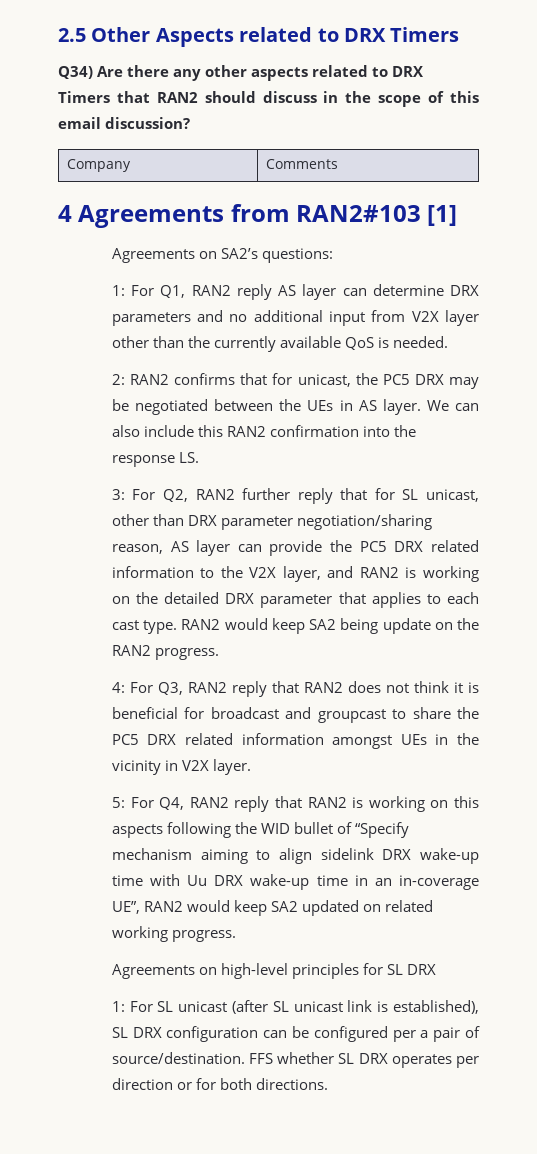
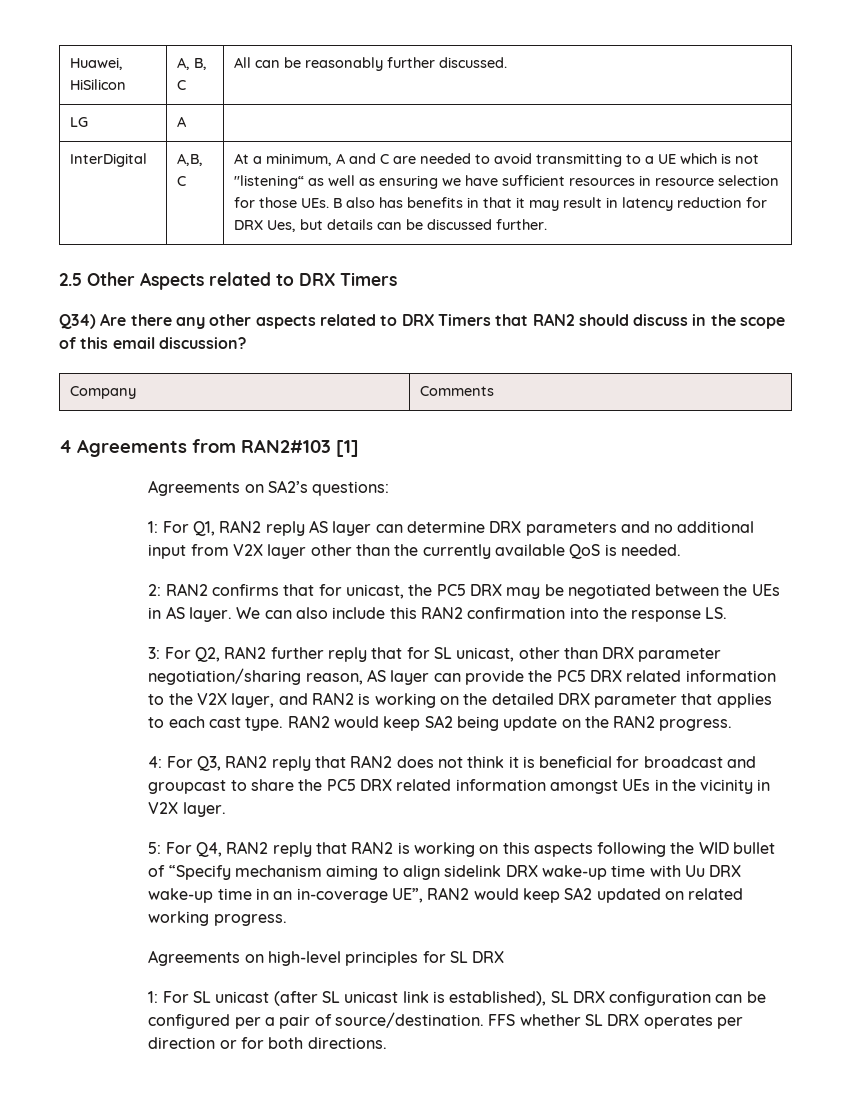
(58, 35) none -> [70,57,124,70] [70,79,127,90] [177,57,208,70] [177,80,187,90] [234,57,508,71] [70,117,89,127] [177,116,188,127] [70,153,148,167] [177,153,204,166] [177,176,187,186] [234,153,760,167] [234,175,780,189] [234,197,768,211] [234,219,548,232] Huawei, HiSilicon | A, B, C | All can be reasonably further discussed. // LG | A | // InterDigital | A,B, C | At a minimum, A and C are needed to avoid transmitting to a UE which is not "listening“ as well as ensuring we have sufficient resources in resource selection for those UEs. B also has benefits in that it may result in latency reduction for DRX Ues, but details can be discussed further. //

